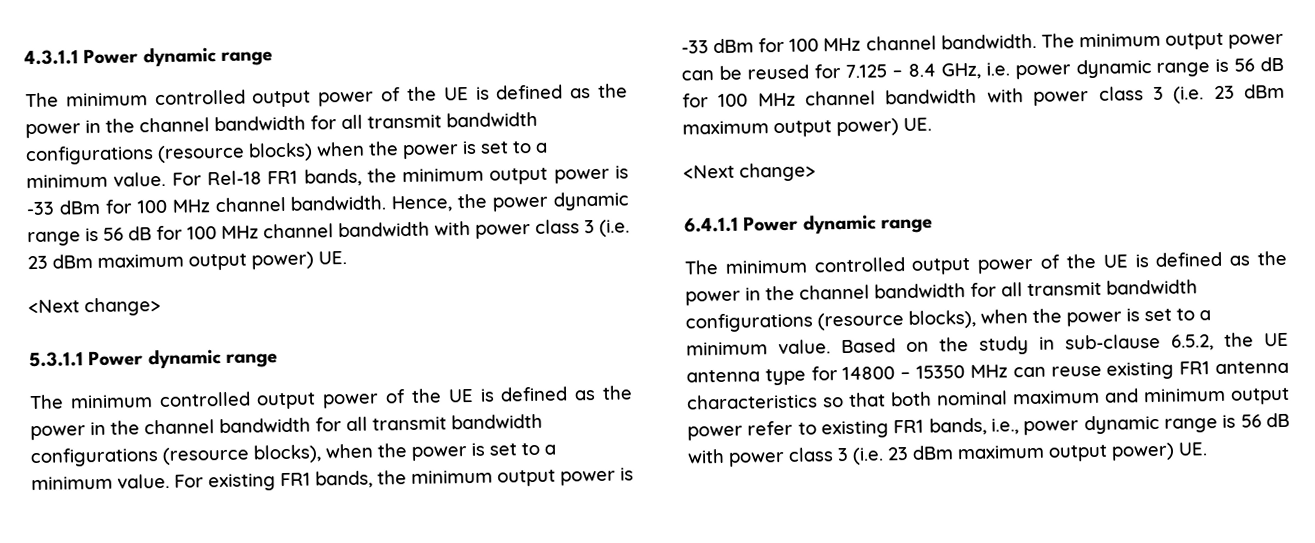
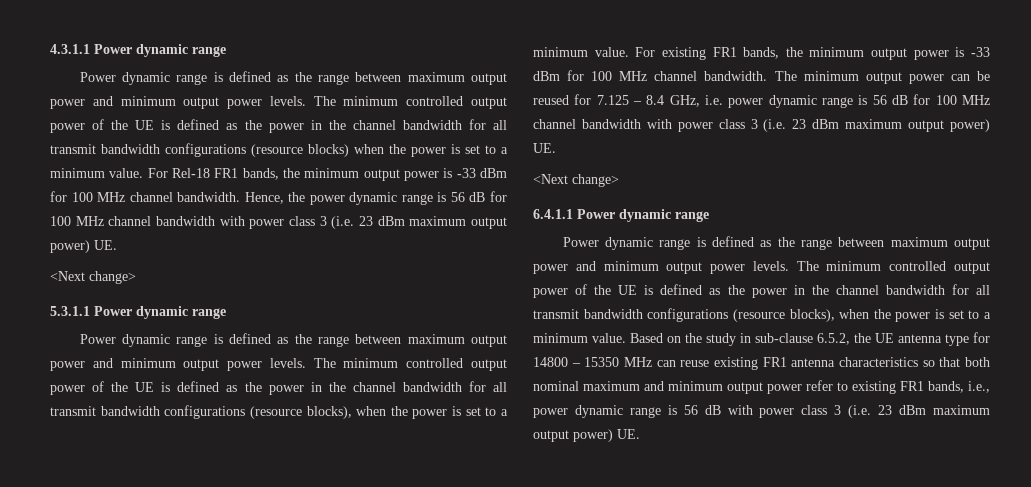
(274, 58) none -> [79,71,508,85] [50,96,306,109] Power dynamic range is defined as the range between maximum output power and minimum output power levels.
(279, 360) none -> [79,333,508,347] [50,358,306,371] Power dynamic range is defined as the range between maximum output power and minimum output power levels.
(934, 226) none -> [562,236,991,250] [533,261,789,274] Power dynamic range is defined as the range between maximum output power and minimum output power levels.

